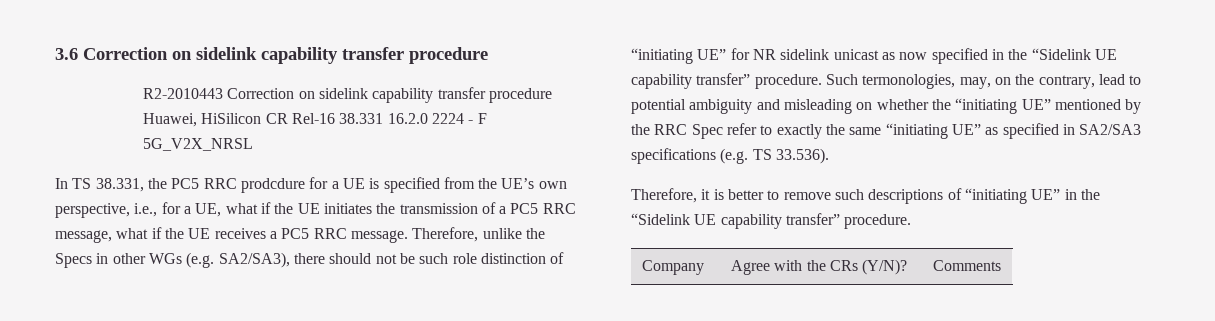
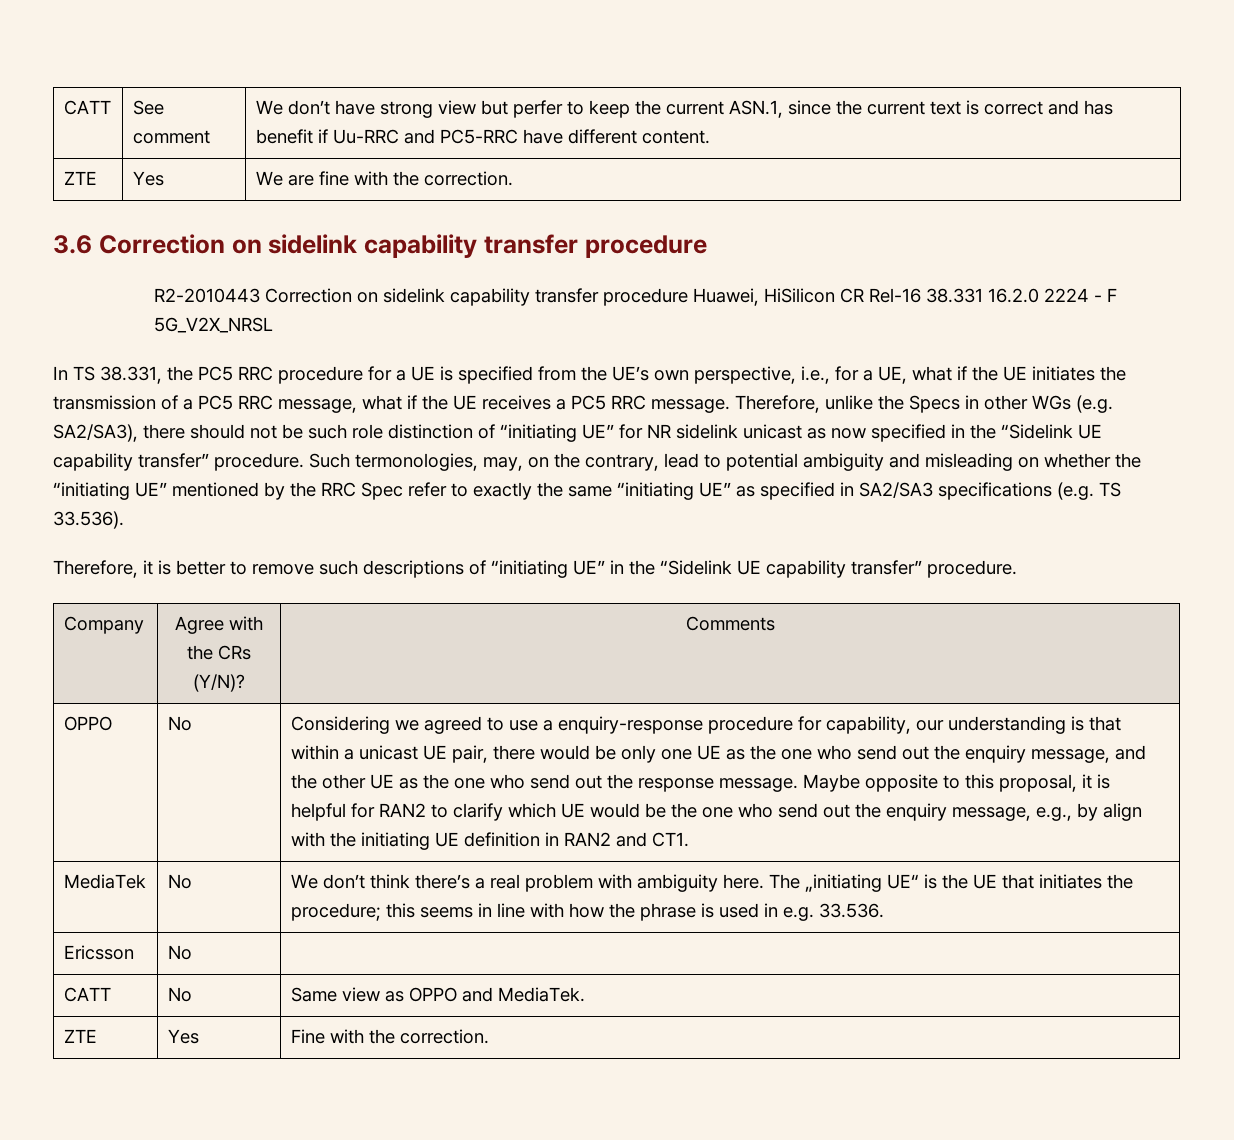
(55, 54) none -> [63,100,111,115] [132,100,164,115] [132,130,210,144] [255,100,1113,118] [255,129,710,144] [63,171,97,185] [132,171,164,186] [255,171,513,186] CATT | See comment | We don’t have strong view but perfer to keep the current ASN.1, since the current text is correct and has benefit if Uu-RRC and PC5-RRC have different content. // ZTE | Yes | We are fine with the correction. //
[240,178,305,193] prodcdure -> [278,366,363,384] procedure
(1001, 265) none -> [63,716,112,731] [167,716,192,731] [290,716,1121,734] [290,745,1146,763] [290,774,1110,792] [290,803,1142,821] [290,832,689,850] [63,874,146,889] [167,874,192,889] [290,874,1133,892] [290,903,884,921] [63,945,134,960] [167,945,192,960] [63,987,111,1002] [167,987,192,1002] [290,987,585,1002] [63,1029,97,1043] [167,1029,199,1044] [290,1029,489,1044] // OPPO | No | Considering we agreed to use a enquiry-response procedure for capability, our understanding is that within a unicast UE pair, there would be only one UE as the one who send out the enquiry message, and the other UE as the one who send out the response message. Maybe opposite to this proposal, it is helpful for RAN2 to clarify which UE would be the one who send out the enquiry message, e.g., by align with the initiating UE definition in RAN2 and CT1. // MediaTek | No | We don’t think there’s a real problem with ambiguity here. The „initiating UE“ is the UE that initiates the procedure; this seems in line with how the phrase is used in e.g. 33.536. // Ericsson | No | // CATT | No | Same view as OPPO and MediaTek. // ZTE | Yes | Fine with the correction.

